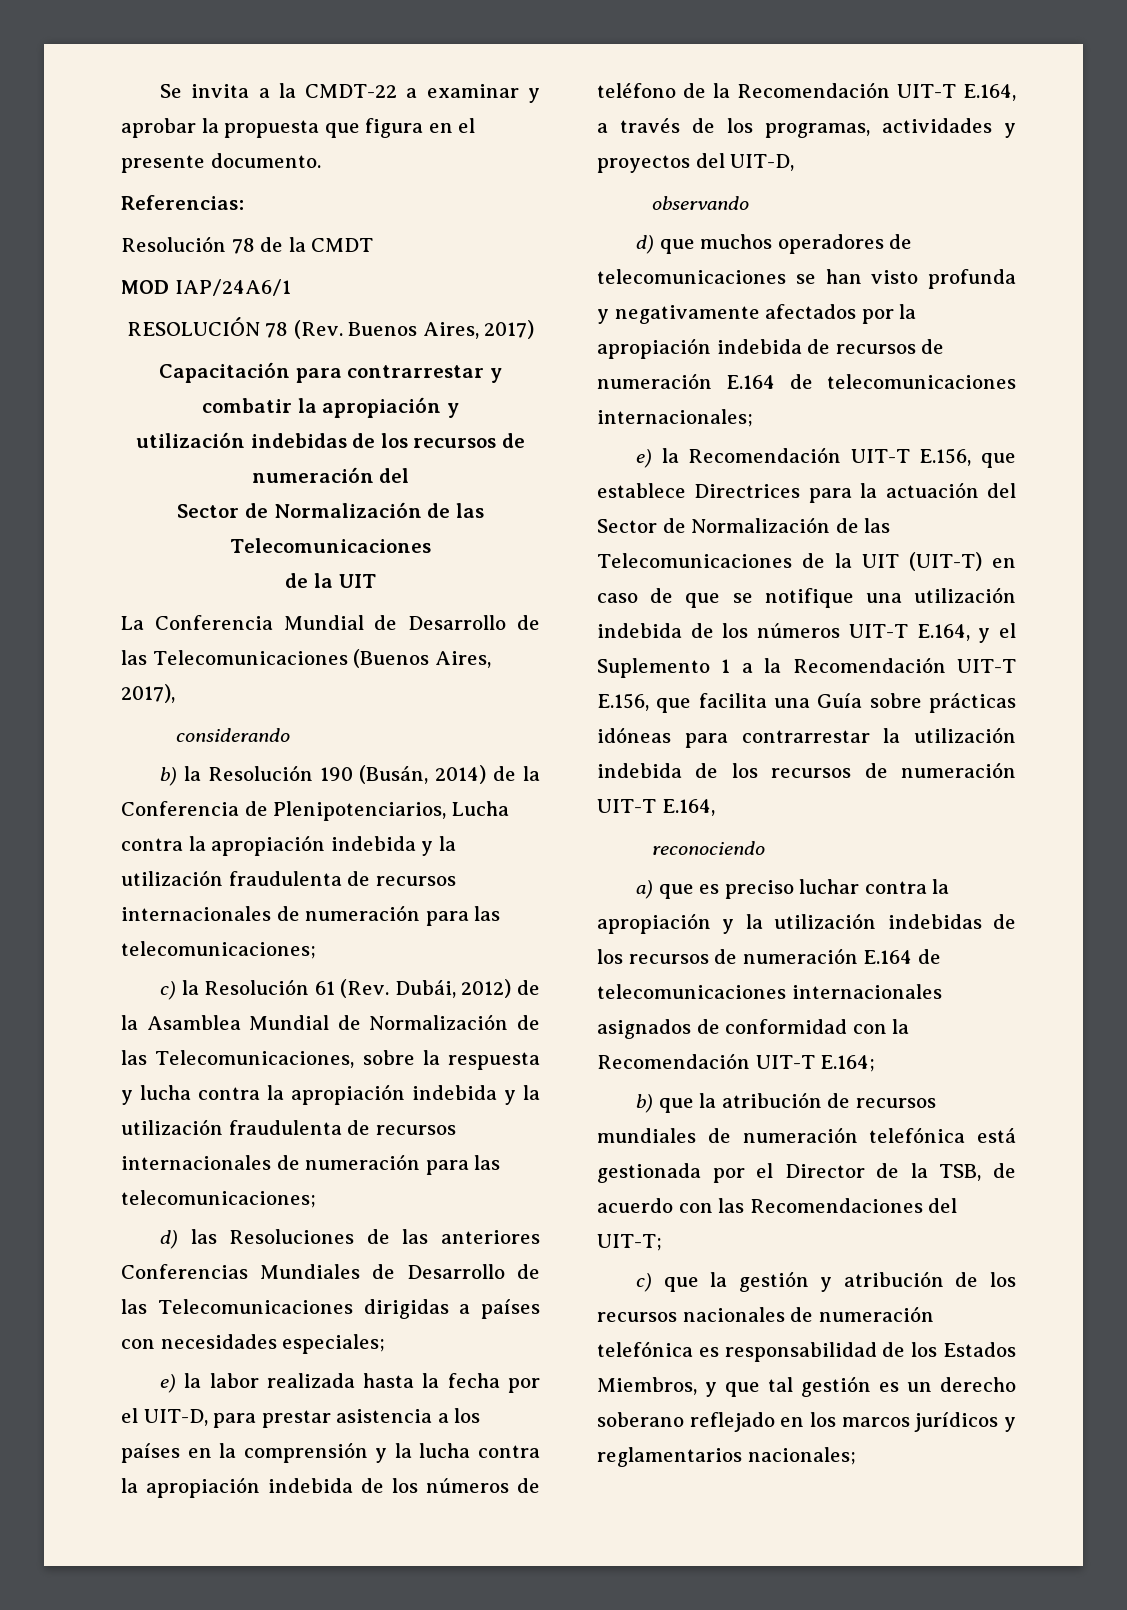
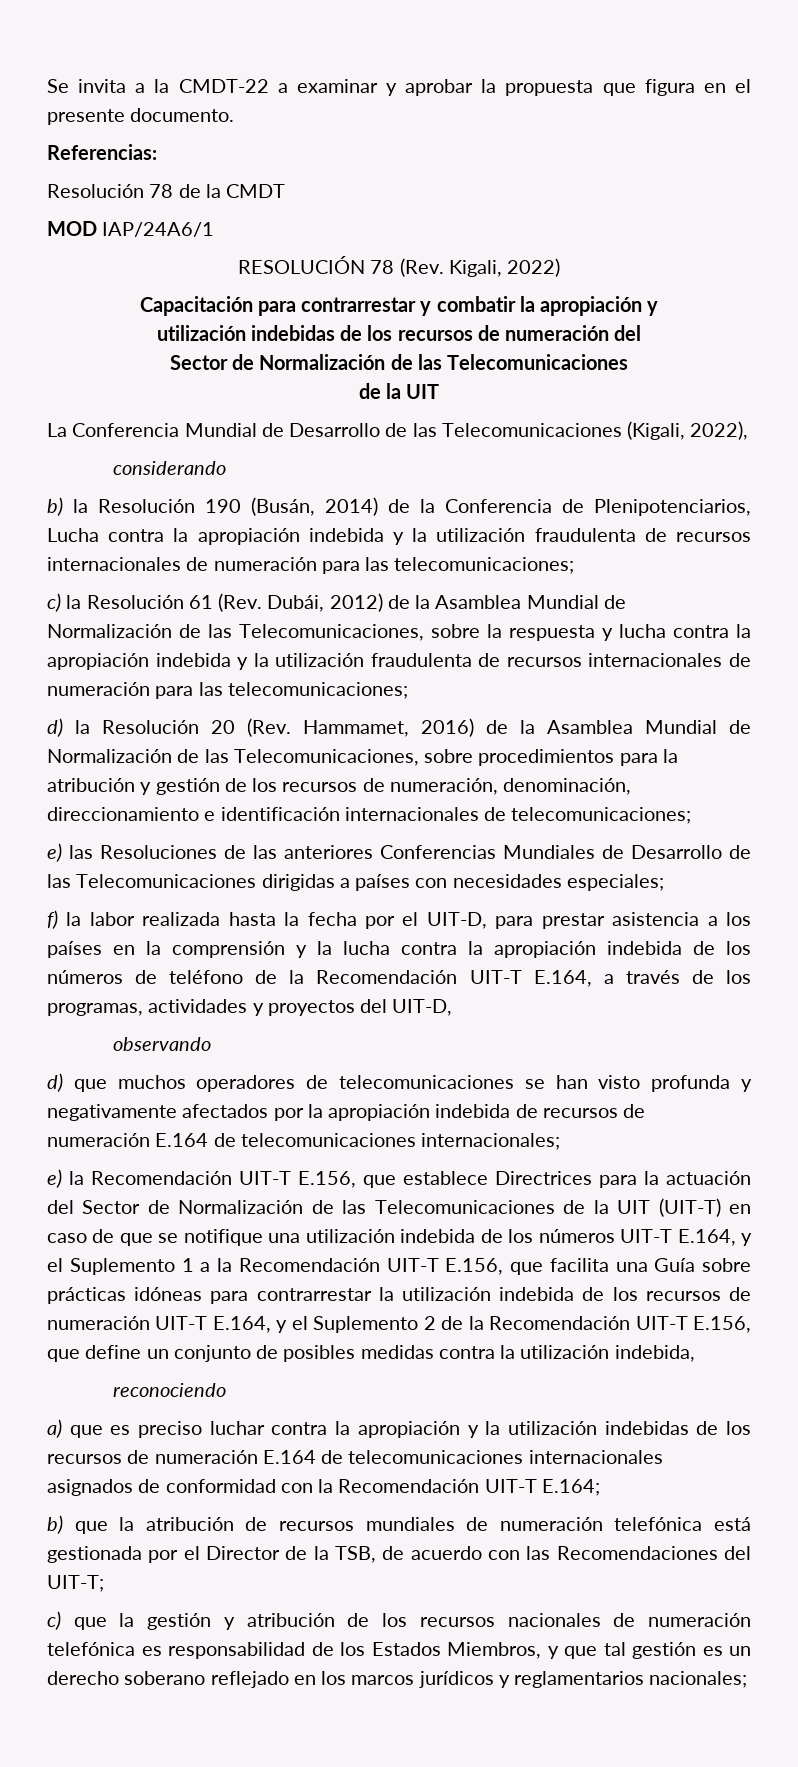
[348,320,535,339] Buenos Aires, 2017) -> [448,258,561,277] Kigali, 2022)
[353,649,491,668] [121,684,175,703] (Buenos Aires, 2017), -> [627,421,749,440] (Kigali, 2022),
(179, 1239) none -> [75,718,751,737] [47,749,678,766] [47,778,632,795] [47,807,692,824] [47,843,62,862] la Resolución 20 (Rev. Hammamet, 2016) de la Asamblea Mundial de Normalización de las Telecomunicaciones, sobre procedimientos para la atribución y gestión de los recursos de numeración, denominación, direccionamiento e identificación internacionales de telecomunicaciones; // e)
[160,1374,177,1393] e) -> [47,910,58,929] f)
(715, 807) none -> [276,1316,751,1333] [47,1345,695,1362] y el Suplemento 2 de la Recomendación UIT-T E.156, que define un conjunto de posibles medidas contra la utilización indebida,

